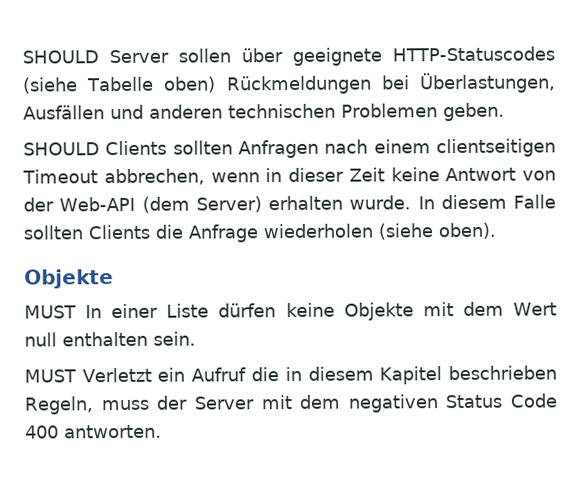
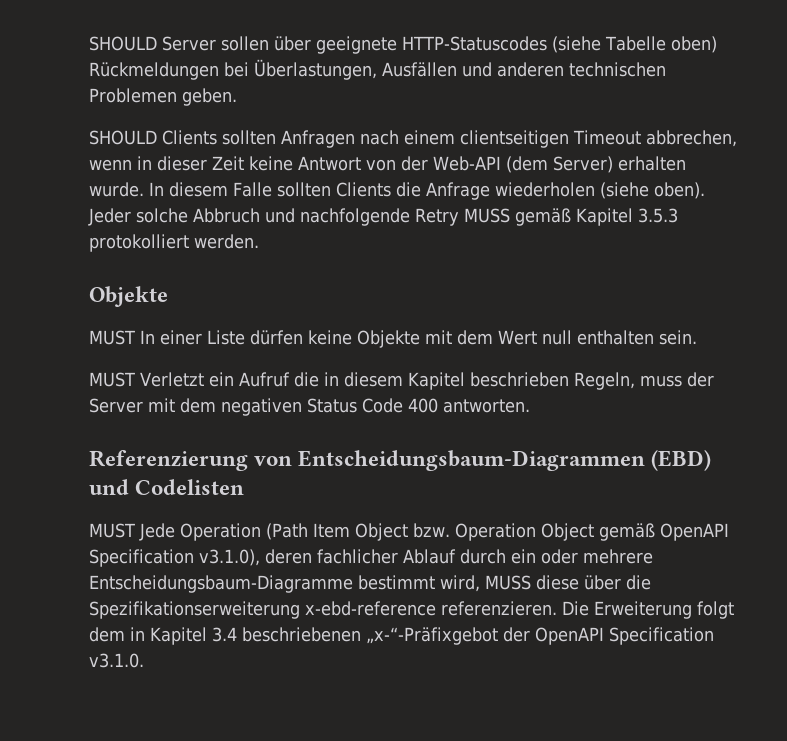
(496, 231) none -> [88,208,678,226] [89,234,259,252] Jeder solche Abbruch und nachfolgende Retry MUSS gemäß Kapitel 3.5.3 protokolliert werden.
(162, 431) none -> [89,450,712,471] [89,479,245,495] [89,523,729,541] [89,549,653,567] [89,575,651,593] [89,601,734,619] [89,627,714,645] [89,653,144,668] // Referenzierung von Entscheidungsbaum-Diagrammen (EBD) und Codelisten // MUST Jede Operation (Path Item Object bzw. Operation Object gemäß OpenAPI Specification v3.1.0), deren fachlicher Ablauf durch ein oder mehrere Entscheidungsbaum-Diagramme bestimmt wird, MUSS diese über die Spezifikationserweiterung x-ebd-reference referenzieren. Die Erweiterung folgt dem in Kapitel 3.4 beschriebenen „x-“-Präfixgebot der OpenAPI Specification v3.1.0.

